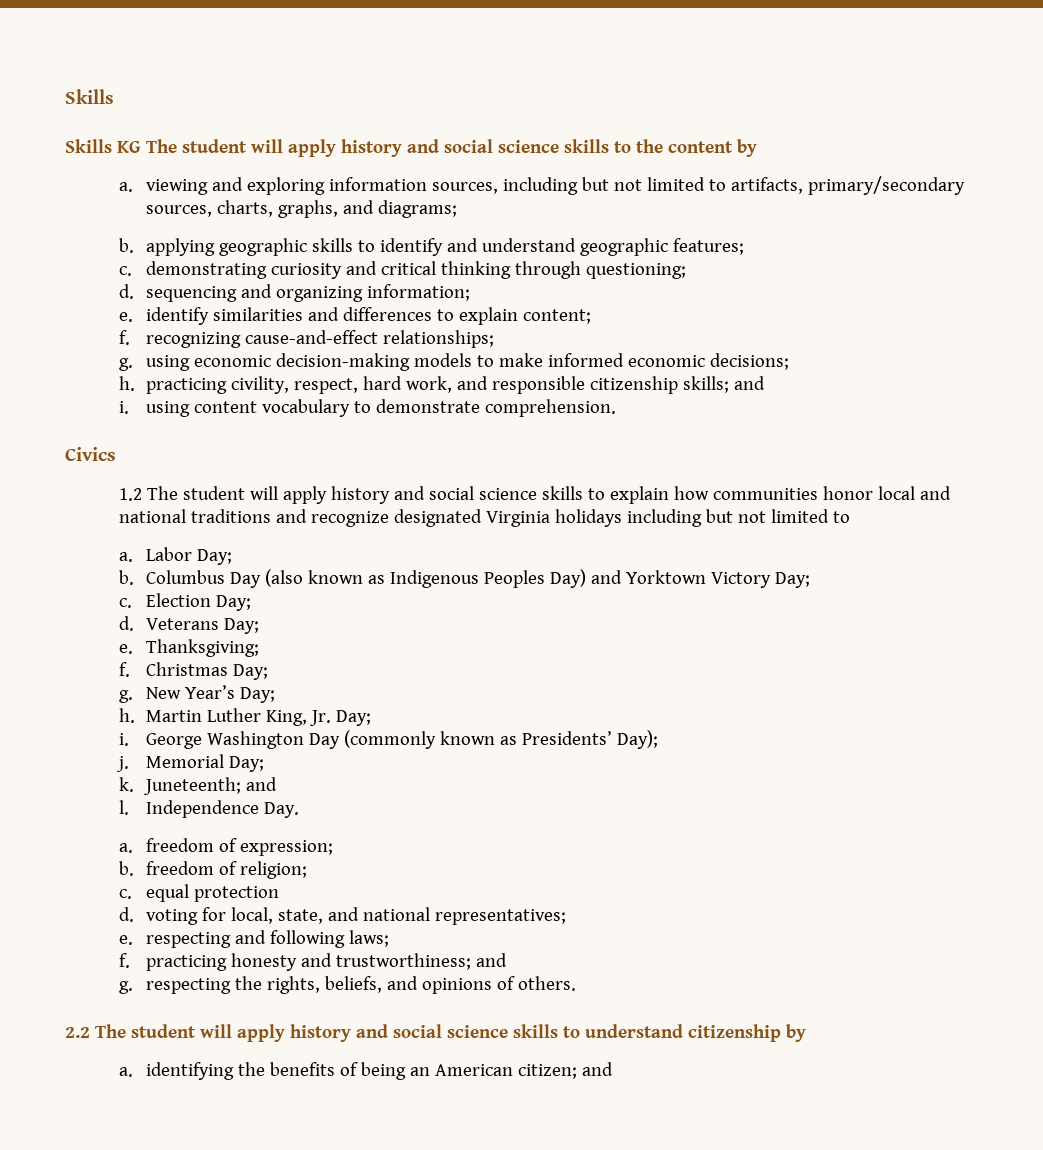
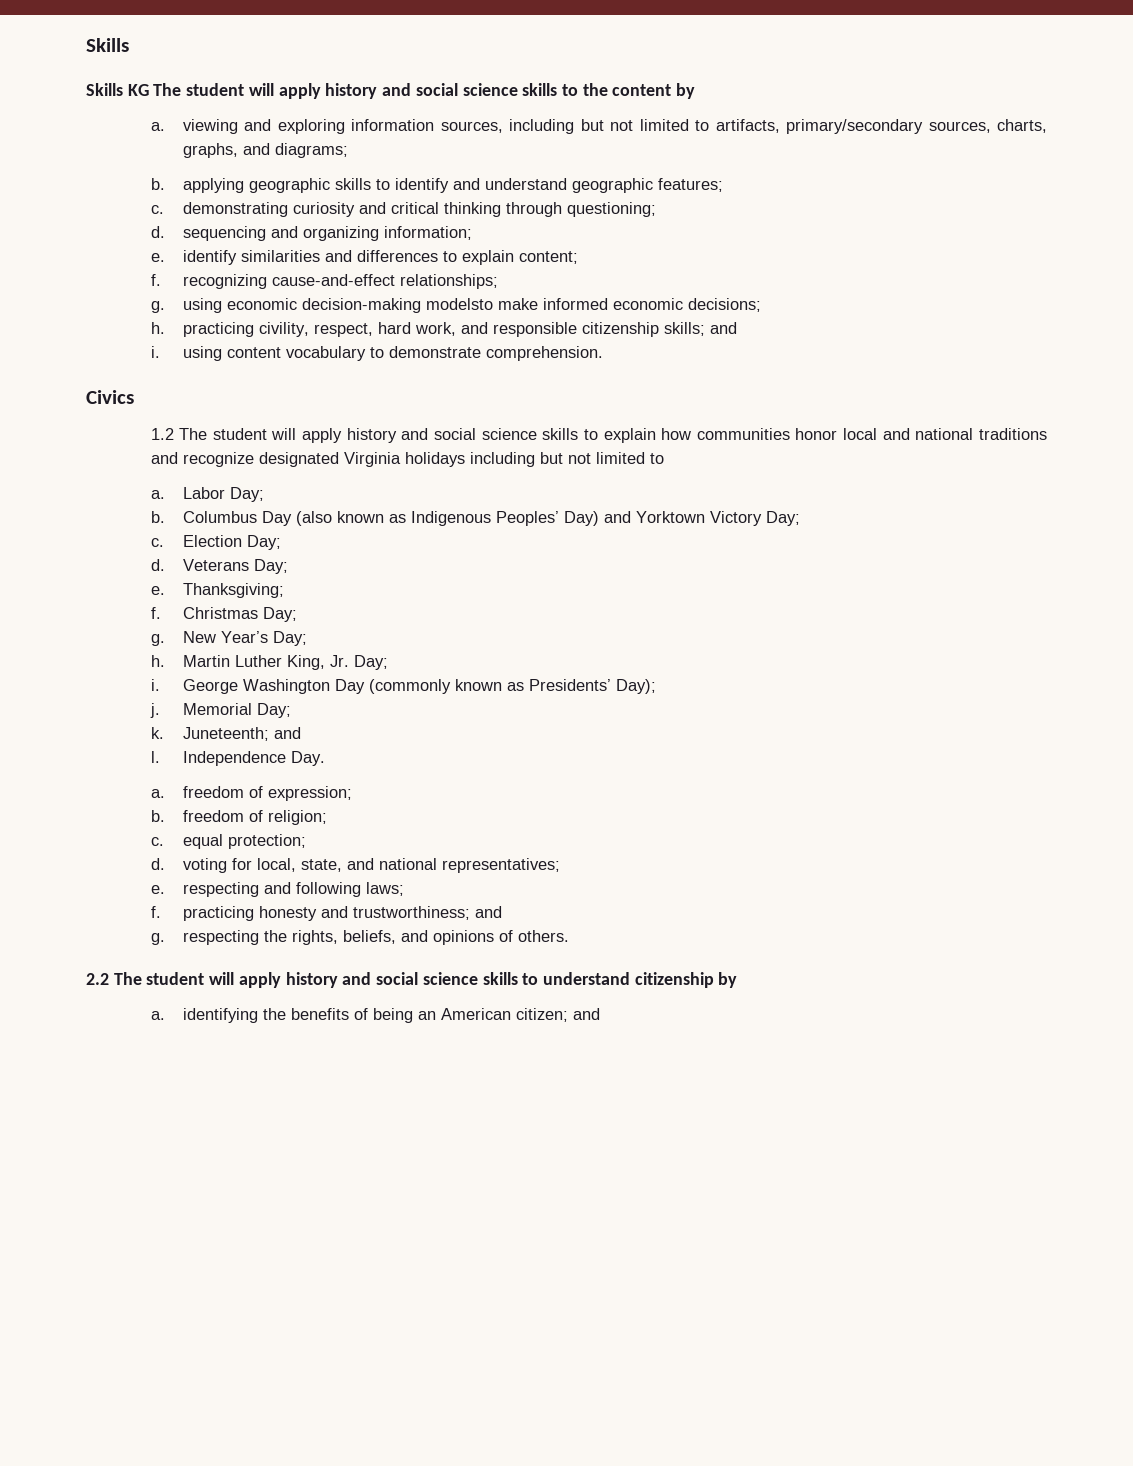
[413,353,494,367] models to -> [425,298,493,310] modelsto
[483,570,545,588] Peoples -> [495,511,559,526] Peoples’
[193,886,279,902] protection -> [227,834,306,849] protection;

